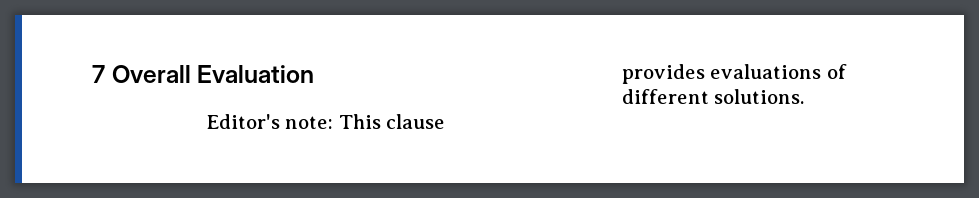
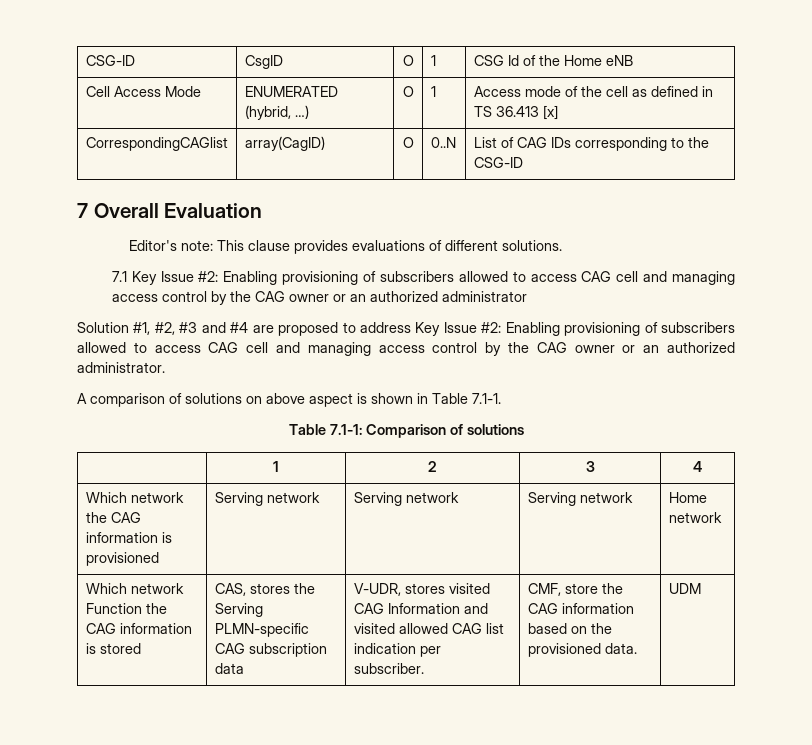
(92, 74) none -> [85,55,135,66] [244,55,283,69] [402,55,414,66] [430,55,436,66] [473,55,633,66] [85,86,201,97] [244,86,338,97] [244,105,309,120] [402,86,414,97] [430,86,436,97] [473,86,713,97] [473,105,558,120] [85,137,228,151] [244,136,325,151] [402,137,414,148] [430,137,456,148] [473,137,709,151] [473,157,523,168] CSG-ID | CsgID | O | 1 | CSG Id of the Home eNB // Cell Access Mode | ENUMERATED (hybrid, …) | O | 1 | Access mode of the cell as defined in TS 36.413 [x] // CorrespondingCAGlist | array(CagID) | O | 0..N | List of CAG IDs corresponding to the CSG-ID //
(805, 96) none -> [111,271,735,285] [111,291,527,305] [77,322,735,336] [77,342,735,356] [77,362,165,373] [77,393,501,407] [288,424,524,438] [273,461,279,472] [428,461,437,472] [585,461,595,472] [693,461,702,472] [85,492,184,503] [85,512,141,523] [85,532,172,543] [85,552,159,566] [214,492,320,506] [353,492,459,506] [527,492,633,506] [668,492,707,503] [668,512,722,523] [85,583,184,594] [85,603,167,614] [85,623,192,634] [85,643,141,654] [214,583,315,596] [214,603,263,617] [214,623,309,637] [214,643,327,657] [214,663,244,674] [353,583,490,596] [353,603,488,614] [353,623,504,634] [353,643,441,657] [353,663,424,674] [527,583,623,596] [527,603,634,614] [527,623,612,634] [527,643,637,657] [668,583,701,594] // 7.1 Key Issue #2: Enabling provisioning of subscribers allowed to access CAG cell and managing access control by the CAG owner or an authorized administrator // Solution #1, #2, #3 and #4 are proposed to address Key Issue #2: Enabling provisioning of subscribers allowed to access CAG cell and managing access control by the CAG owner or an authorized administrator. // A comparison of solutions on above aspect is shown in Table 7.1-1. // Table 7.1-1: Comparison of solutions // | 1 | 2 | 3 | 4 // Which network the CAG information is provisioned | Serving network | Serving network | Serving network | Home network // Which network Function the CAG information is stored | CAS, stores the Serving PLMN-specific CAG subscription data | V-UDR, stores visited CAG Information and visited allowed CAG list indication per subscriber. | CMF, store the CAG information based on the provisioned data. | UDM

